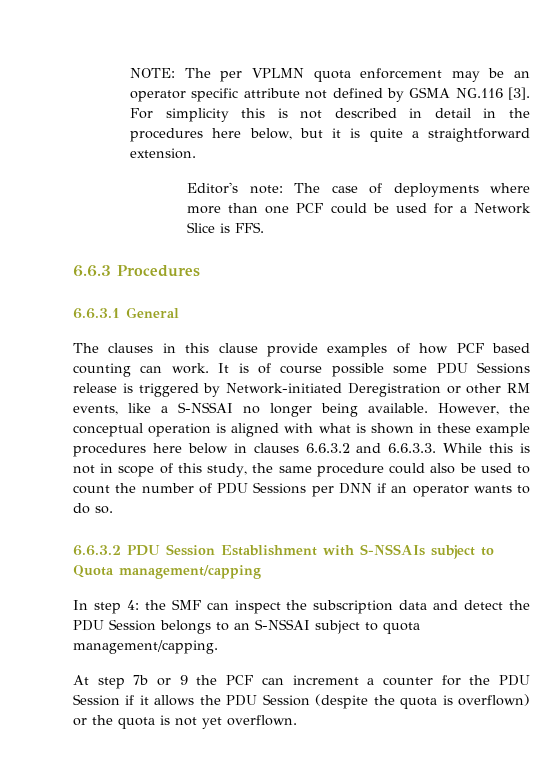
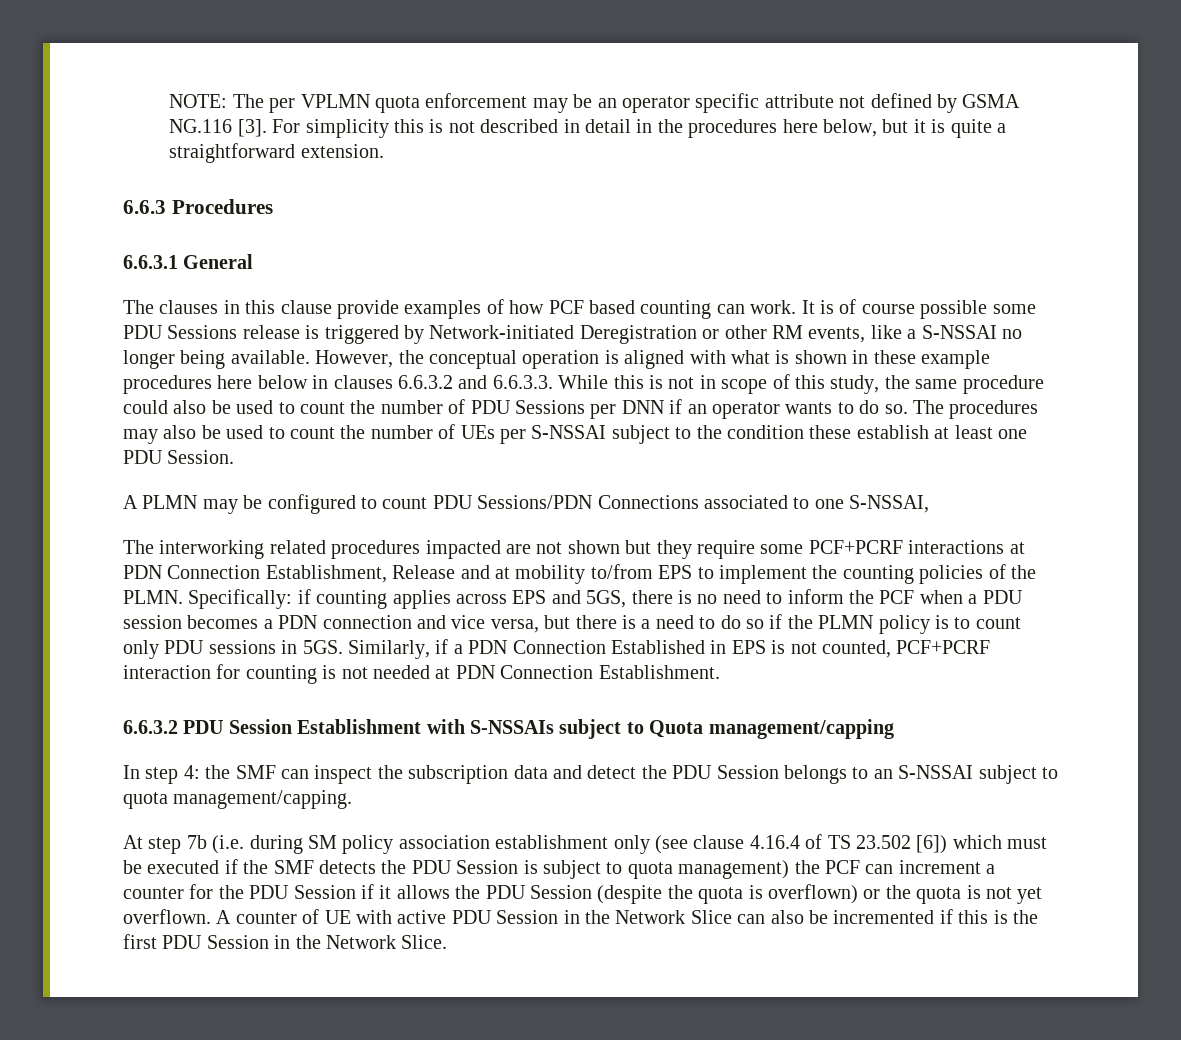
[187,182,530,197] [187,203,531,214] [187,222,265,233] // Editor's note: The case of deployments where more than one PCF could be used for a Network Slice is FFS. -> (384, 151) none
(113, 510) none -> [912,400,1039,419] [123,424,1027,444] [123,450,235,464] [123,494,930,514] [123,540,1025,559] [123,564,1036,584] [123,589,1023,609] [123,614,1021,634] [123,639,991,659] [123,664,720,684] The procedures may also be used to count the number of UEs per S-NSSAI subject to the condition these establish at least one PDU Session. // A PLMN may be configured to count PDU Sessions/PDN Connections associated to one S-NSSAI, // The interworking related procedures impacted are not shown but they require some PCF+PCRF interactions at PDN Connection Establishment, Release and at mobility to/from EPS to implement the counting policies of the PLMN. Specifically: if counting applies across EPS and 5GS, there is no need to inform the PCF when a PDU session becomes a PDN connection and vice versa, but there is a need to do so if the PLMN policy is to count only PDU sessions in 5GS. Similarly, if a PDN Connection Established in EPS is not counted, PCF+PCRF interaction for counting is not needed at PDN Connection Establishment.
[157,675,188,686] or 9 -> [212,834,1048,854] [123,859,790,879] (i.e. during SM policy association establishment only (see clause 4.16.4 of TS 23.502 [6]) which must be executed if the SMF detects the PDU Session is subject to quota management)
(297, 720) none -> [216,909,1038,924] [123,934,448,949] A counter of UE with active PDU Session in the Network Slice can also be incremented if this is the first PDU Session in the Network Slice.

